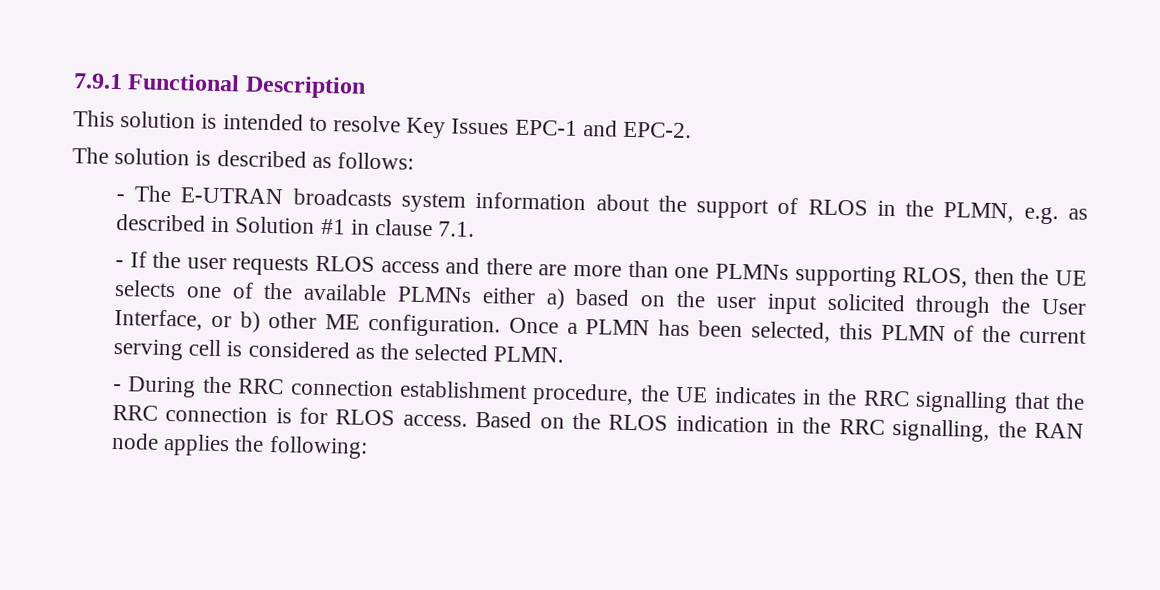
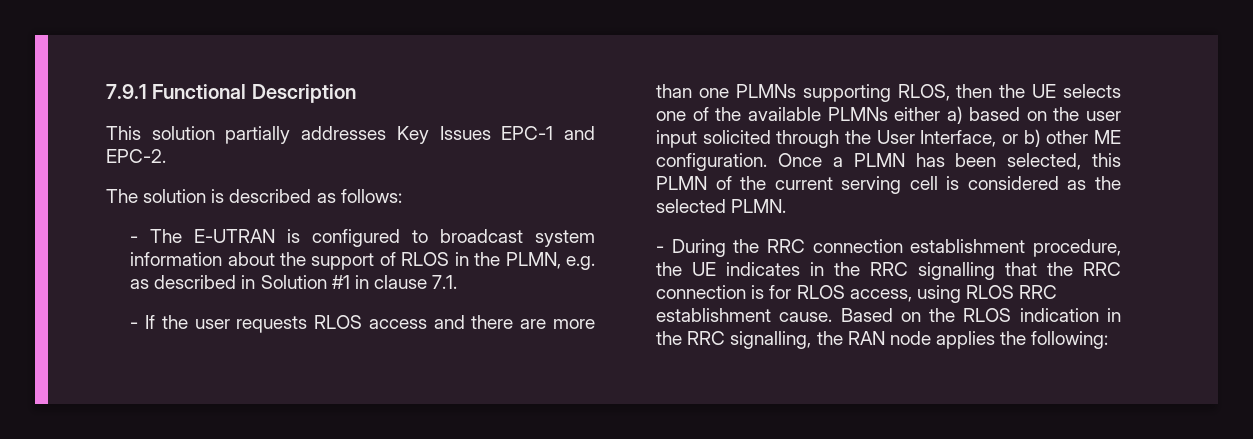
[201,113,402,133] is intended to resolve -> [225,126,387,144] partially addresses
[292,188,392,207] broadcasts -> [287,229,524,247] is configured to broadcast
[402,414,468,427] access. -> [849,285,1058,303] [656,308,833,322] access, using RLOS RRC establishment cause.

